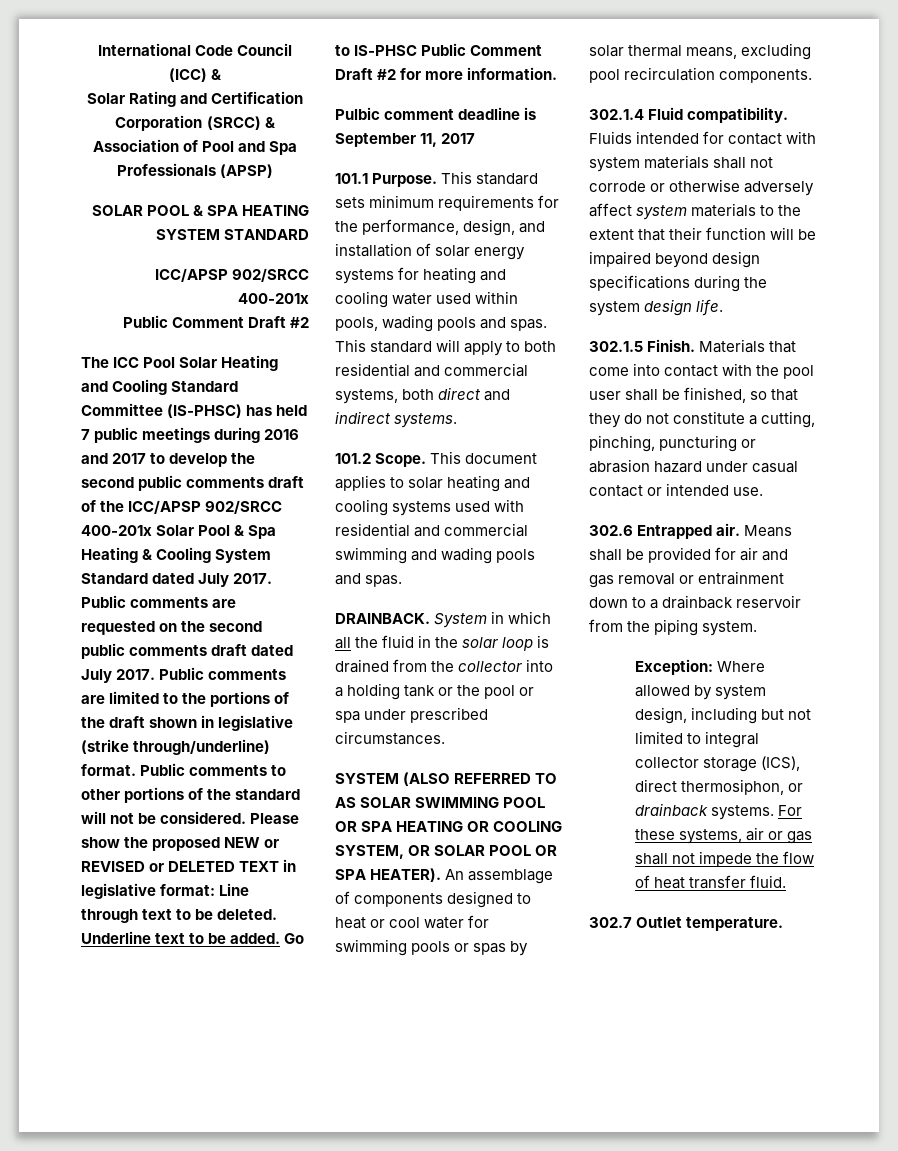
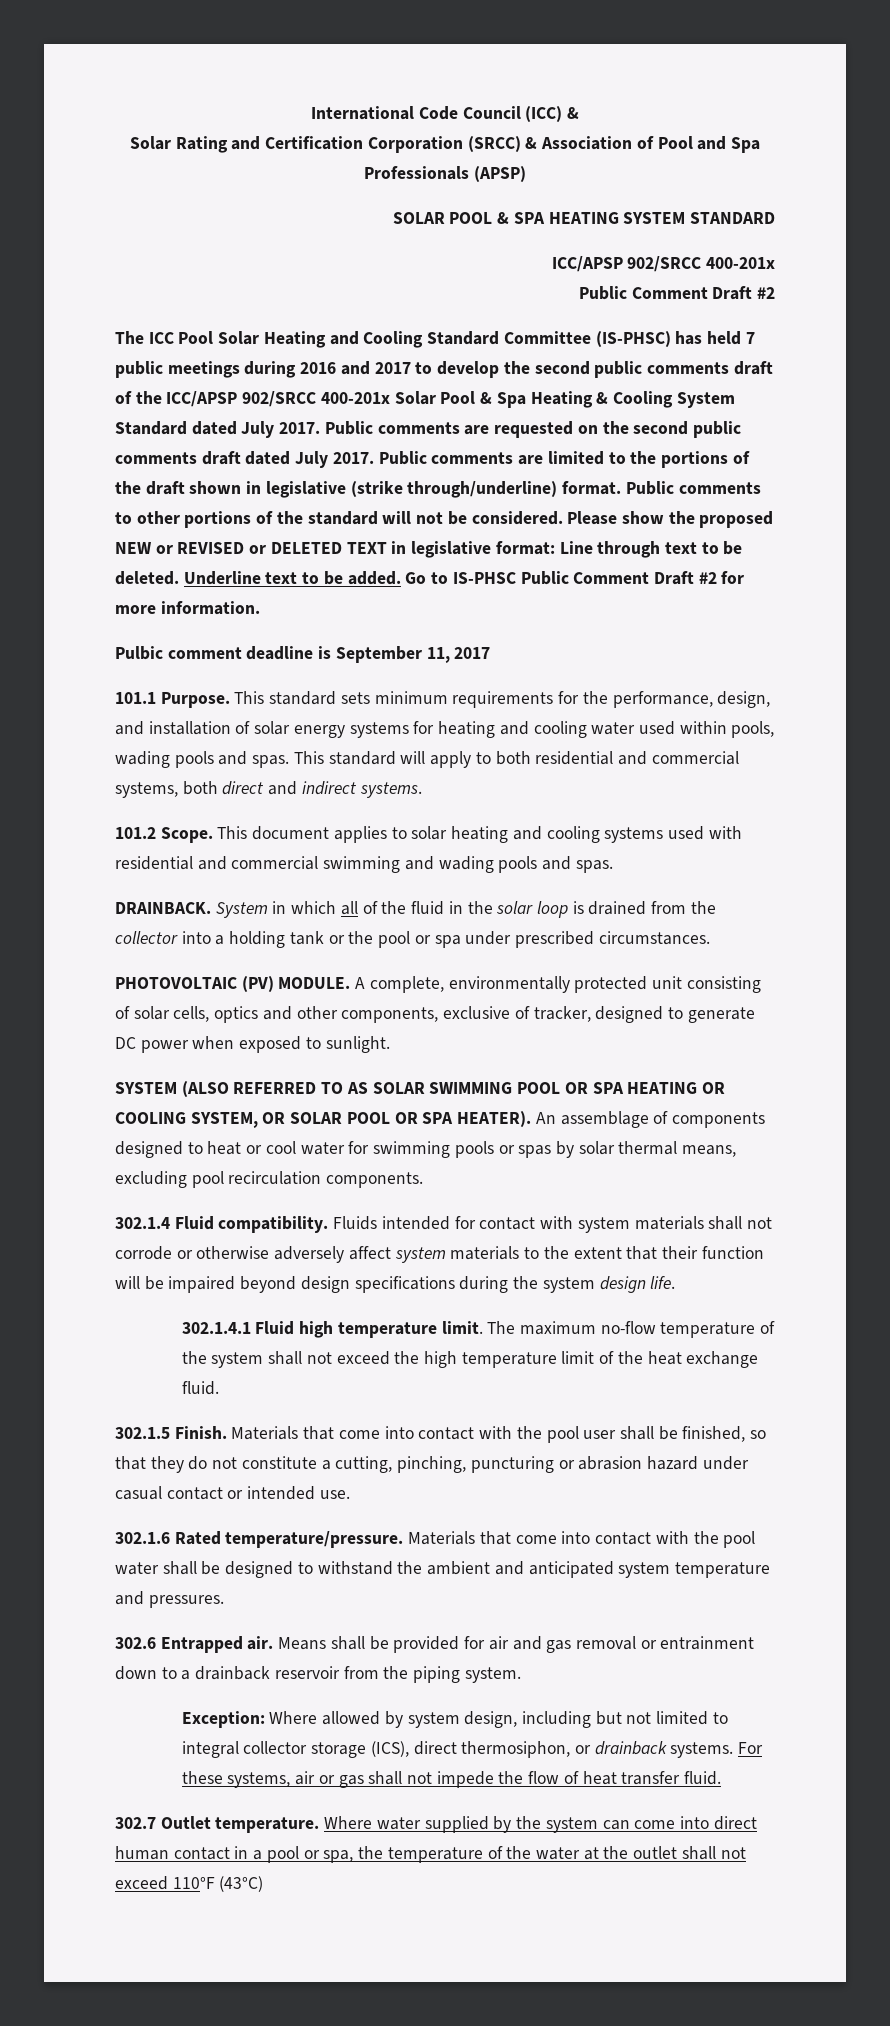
(351, 643) none -> [362,901,378,914] of
(445, 738) none -> [115,976,761,993] [115,1006,755,1023] [115,1036,390,1053] // PHOTOVOLTAIC (PV) MODULE. A complete, environmentally protected unit consisting of solar cells, optics and other components, exclusive of tracker, designed to generate DC power when exposed to sunlight.
(724, 307) none -> [181,1321,776,1338] [181,1351,759,1368] [181,1381,219,1395] // 302.1.4.1 Fluid high temperature limit. The maximum no-flow temperature of the system shall not exceed the high temperature limit of the heat exchange fluid.
(764, 491) none -> [115,1531,756,1548] [115,1561,770,1578] [115,1591,224,1608] // 302.1.6 Rated temperature/pressure. Materials that come into contact with the pool water shall be designed to withstand the ambient and anticipated system temperature and pressures.
(784, 924) none -> [324,1816,757,1833] [115,1846,746,1863] [115,1876,264,1892] Where water supplied by the system can come into direct human contact in a pool or spa, the temperature of the water at the outlet shall not exceed 110°F (43°C)

